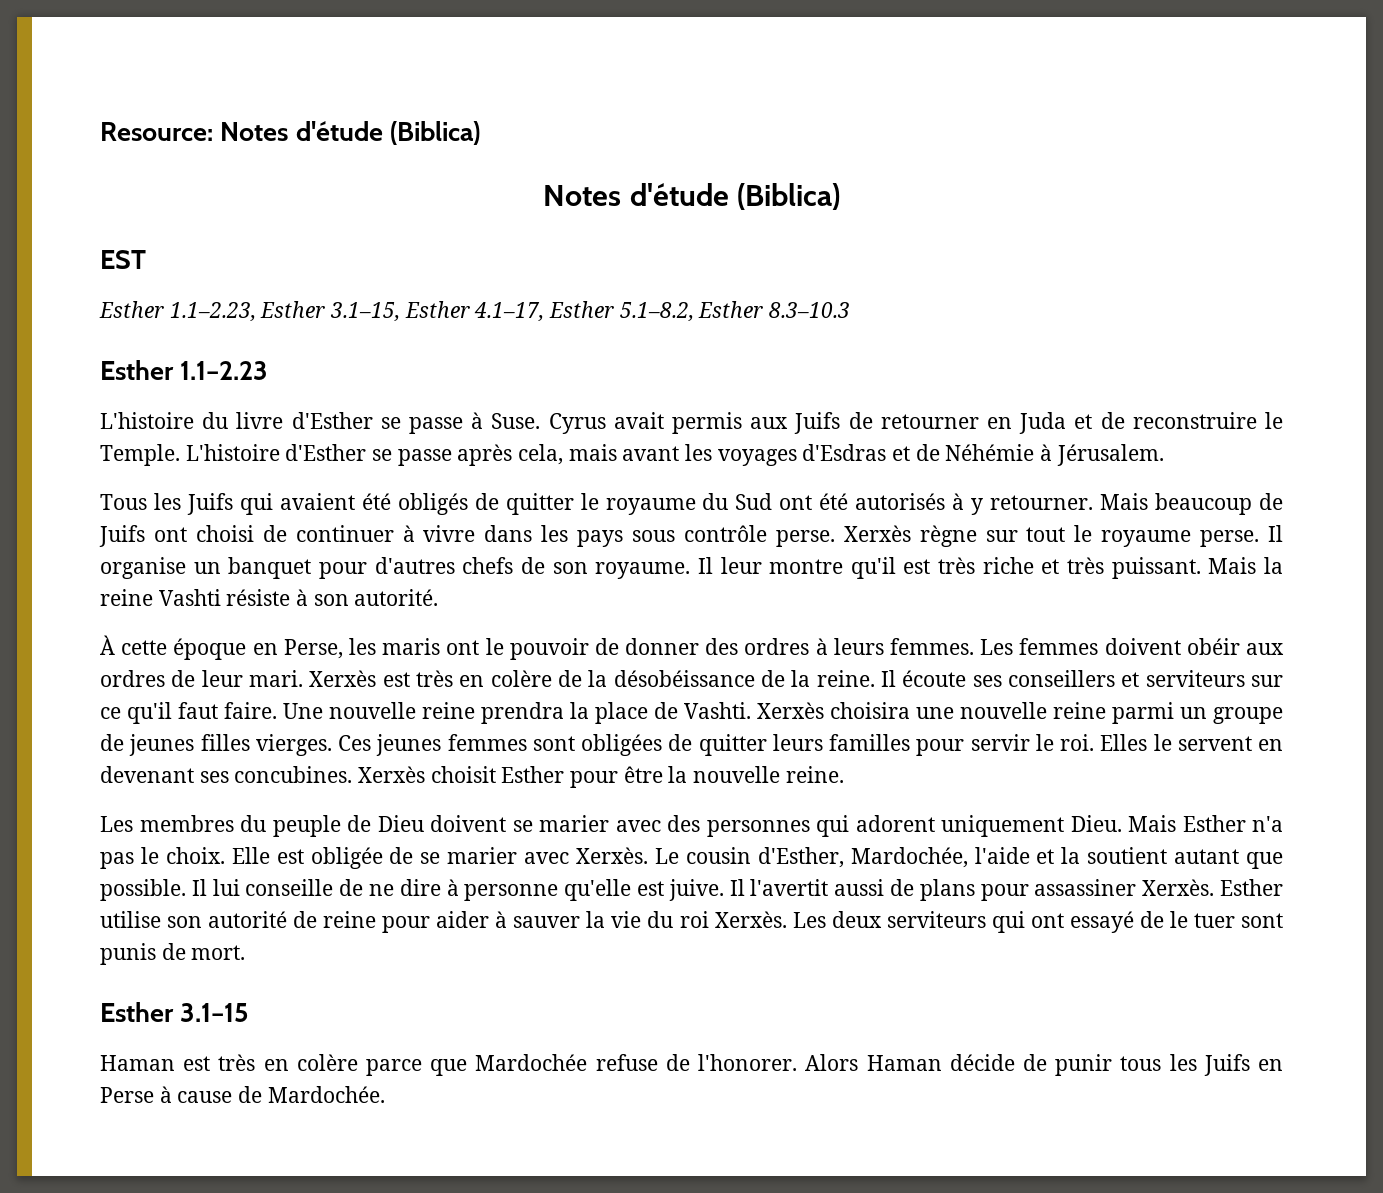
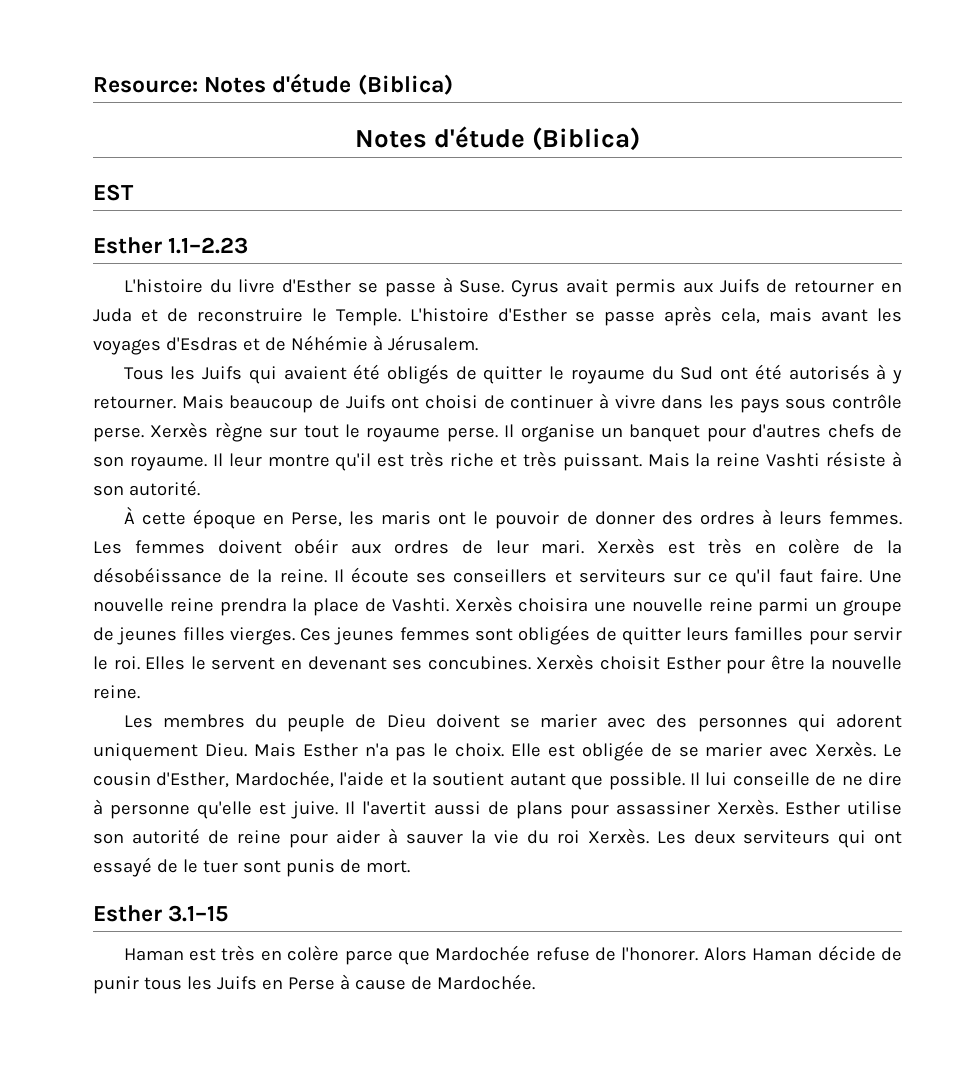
[99,301,851,321] // Esther 1.1–2.23, Esther 3.1–15, Esther 4.1–17, Esther 5.1–8.2, Esther 8.3–10.3 -> (134, 192) none

